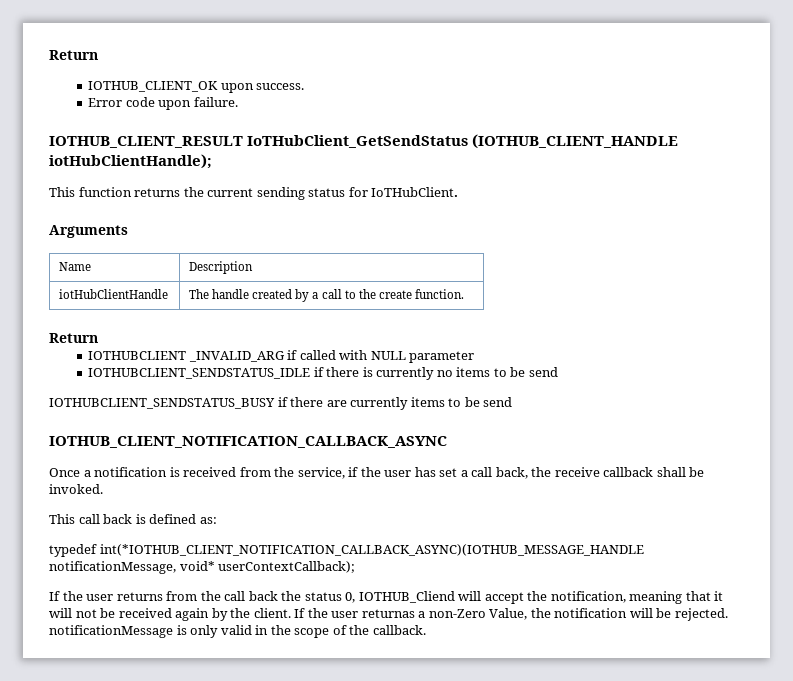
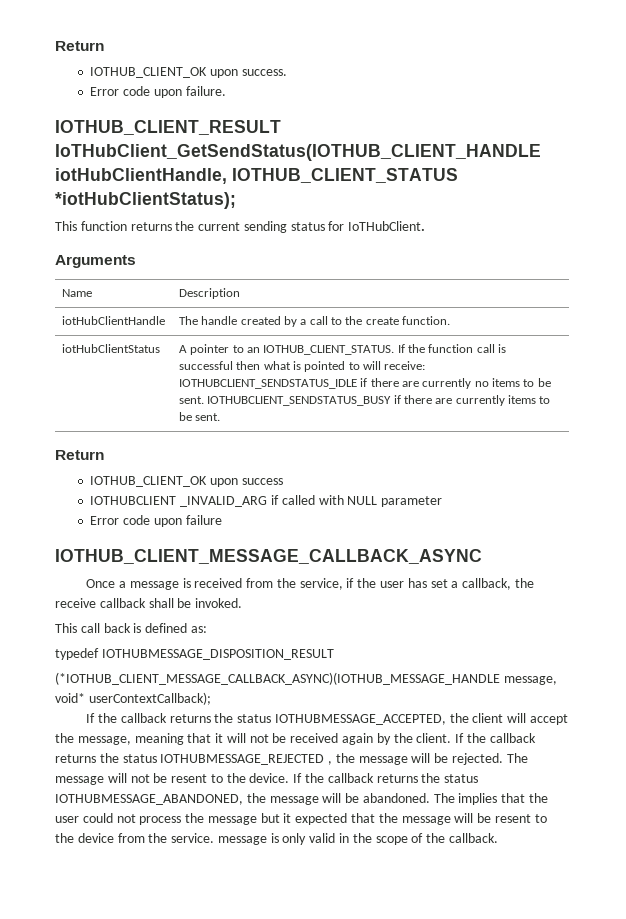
[247,134,679,149] [49,154,212,169] IoTHubClient_GetSendStatus (IOTHUB_CLIENT_HANDLE iotHubClientHandle); -> [55,144,541,161] [55,168,458,184] [55,192,236,209] IoTHubClient_GetSendStatus(IOTHUB_CLIENT_HANDLE iotHubClientHandle, IOTHUB_CLIENT_STATUS *iotHubClientStatus);
[49,333,98,343] // Return -> [61,344,160,353] [178,344,507,355] [178,361,426,372] [178,378,551,389] [178,395,551,406] [178,412,221,421] [55,450,104,460] [90,476,284,487] // iotHubClientStatus | A pointer to an IOTHUB_CLIENT_STATUS. If the function call is successful then what is pointed to will receive: IOTHUBCLIENT_SENDSTATUS_IDLE if there are currently no items to be sent. IOTHUBCLIENT_SENDSTATUS_BUSY if there are currently items to be sent. // Return // IOTHUB_CLIENT_OK upon success
[88,367,558,380] [49,397,513,410] [49,436,447,448] IOTHUBCLIENT_SENDSTATUS_IDLE if there is currently no items to be send // IOTHUBCLIENT_SENDSTATUS_BUSY if there are currently items to be send // IOTHUB_CLIENT_NOTIFICATION_CALLBACK_ASYNC -> [90,515,222,527] [55,549,482,564] Error code upon failure // IOTHUB_CLIENT_MESSAGE_CALLBACK_ASYNC
[94,467,168,477] notification -> [129,581,179,590] message
[471,467,528,479] call back, -> [462,578,512,590] callback,
[99,544,644,556] [49,561,176,574] int(*IOTHUB_CLIENT_NOTIFICATION_CALLBACK_ASYNC)(IOTHUB_MESSAGE_HANDLE notificationMessage, -> [101,649,334,660] [55,672,557,685] IOTHUBMESSAGE_DISPOSITION_RESULT // (*IOTHUB_CLIENT_MESSAGE_CALLBACK_ASYNC)(IOTHUB_MESSAGE_HANDLE message,
[86,591,455,603] user returns from the call back the status 0, IOTHUB_Cliend -> [120,713,504,725] callback returns the status IOTHUBMESSAGE_ACCEPTED, the client
[550,591,626,603] notification, -> [77,736,131,745] message,
[331,608,728,621] [49,625,173,638] user returnas a non-Zero Value, the notification will be rejected. notificationMessage -> [489,733,536,743] [55,753,528,765] [55,773,479,785] [55,793,549,805] [55,813,547,825] [55,833,267,845] callback returns the status IOTHUBMESSAGE_REJECTED , the message will be rejected. The message will not be resent to the device. If the callback returns the status IOTHUBMESSAGE_ABANDONED, the message will be abandoned. The implies that the user could not process the message but it expected that the message will be resent to the device from the service. message

